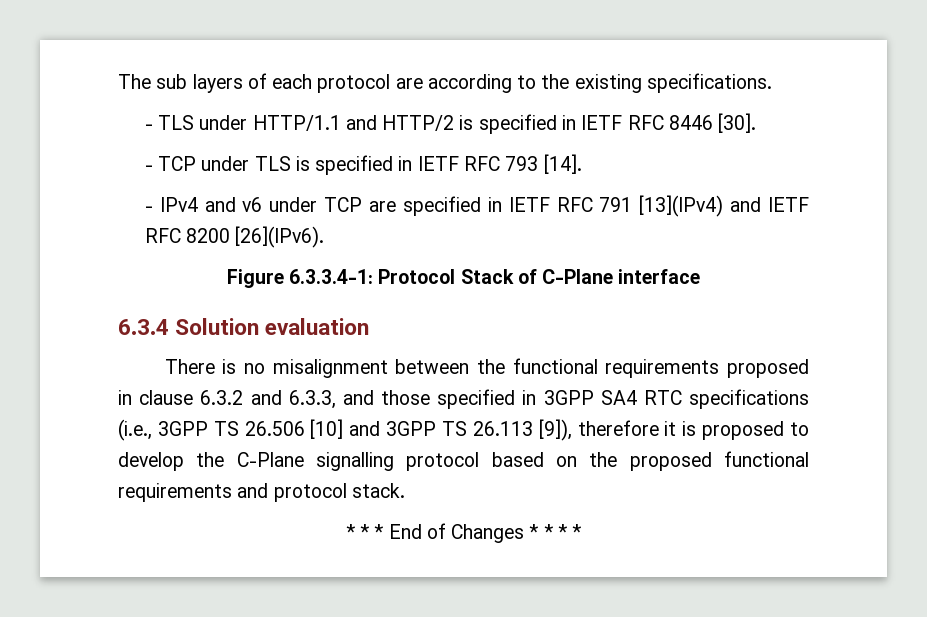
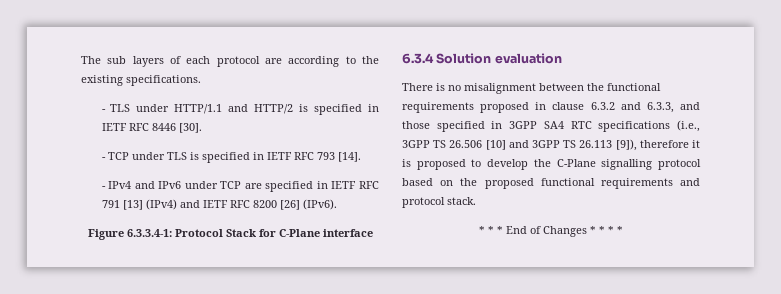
[242,197,263,212] v6 -> [158,181,182,189] IPv6
[639,195,724,217] [13](IPv4) -> [122,199,177,210] [13] (IPv4)
[235,226,325,248] [26](IPv6). -> [279,199,337,210] [26] (IPv6).
[517,269,537,284] of -> [258,229,276,237] for

